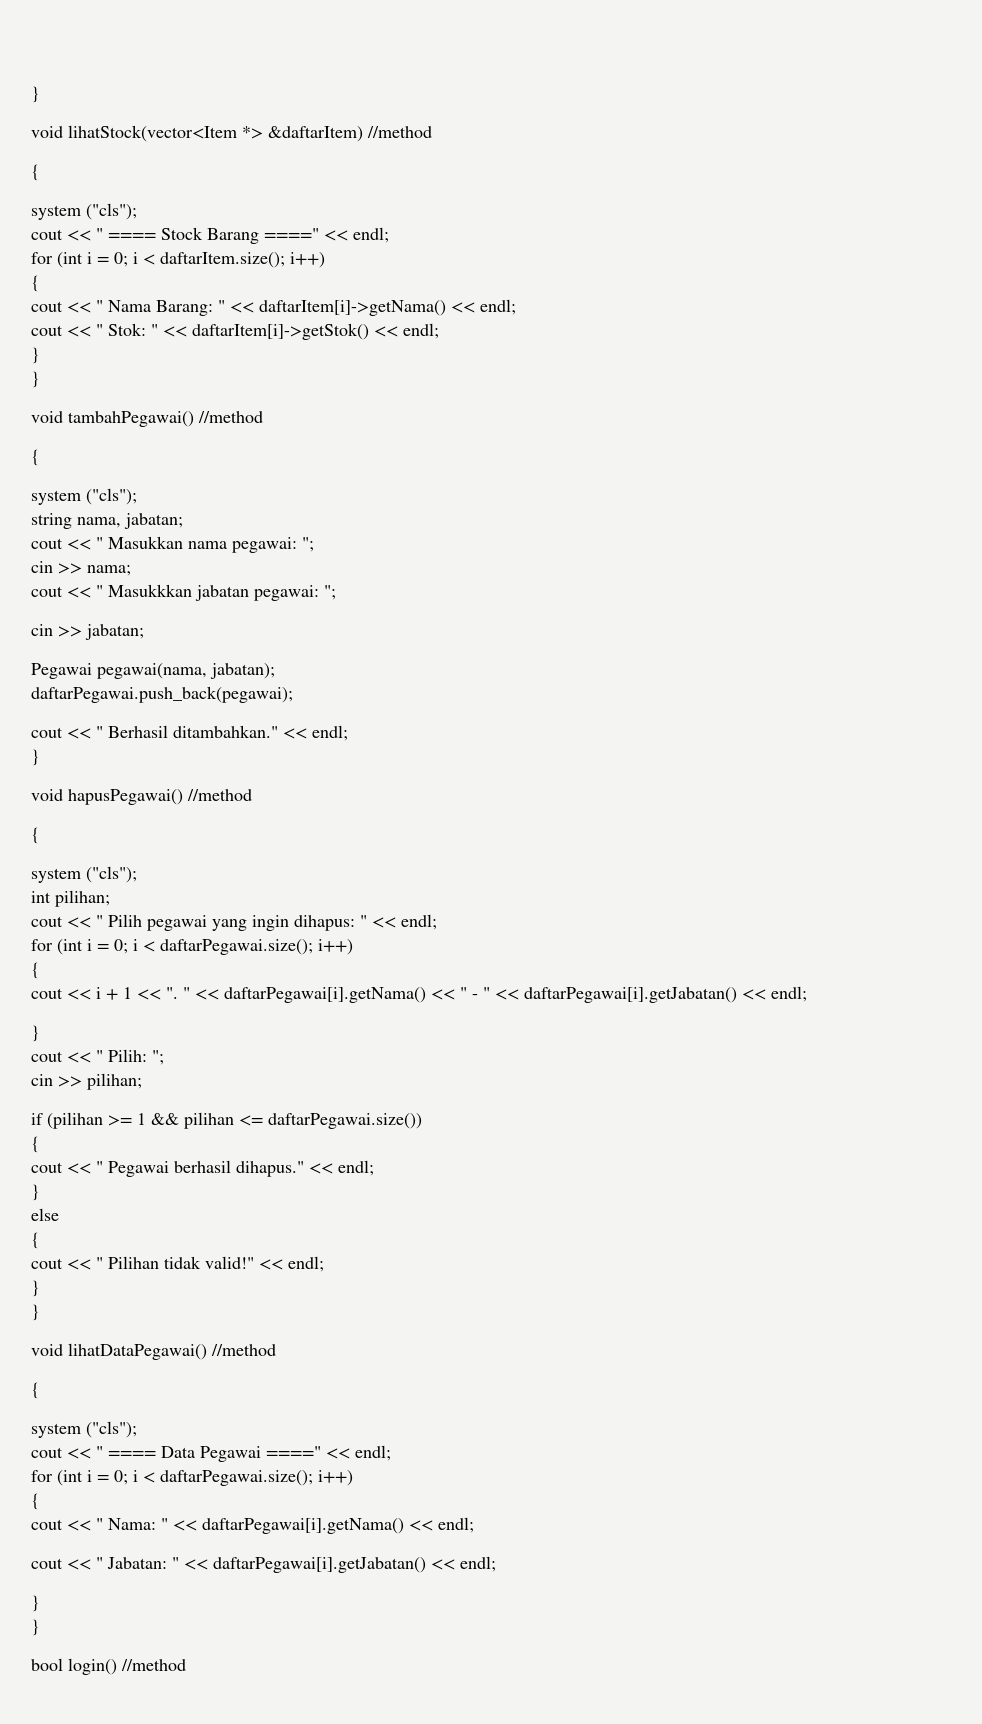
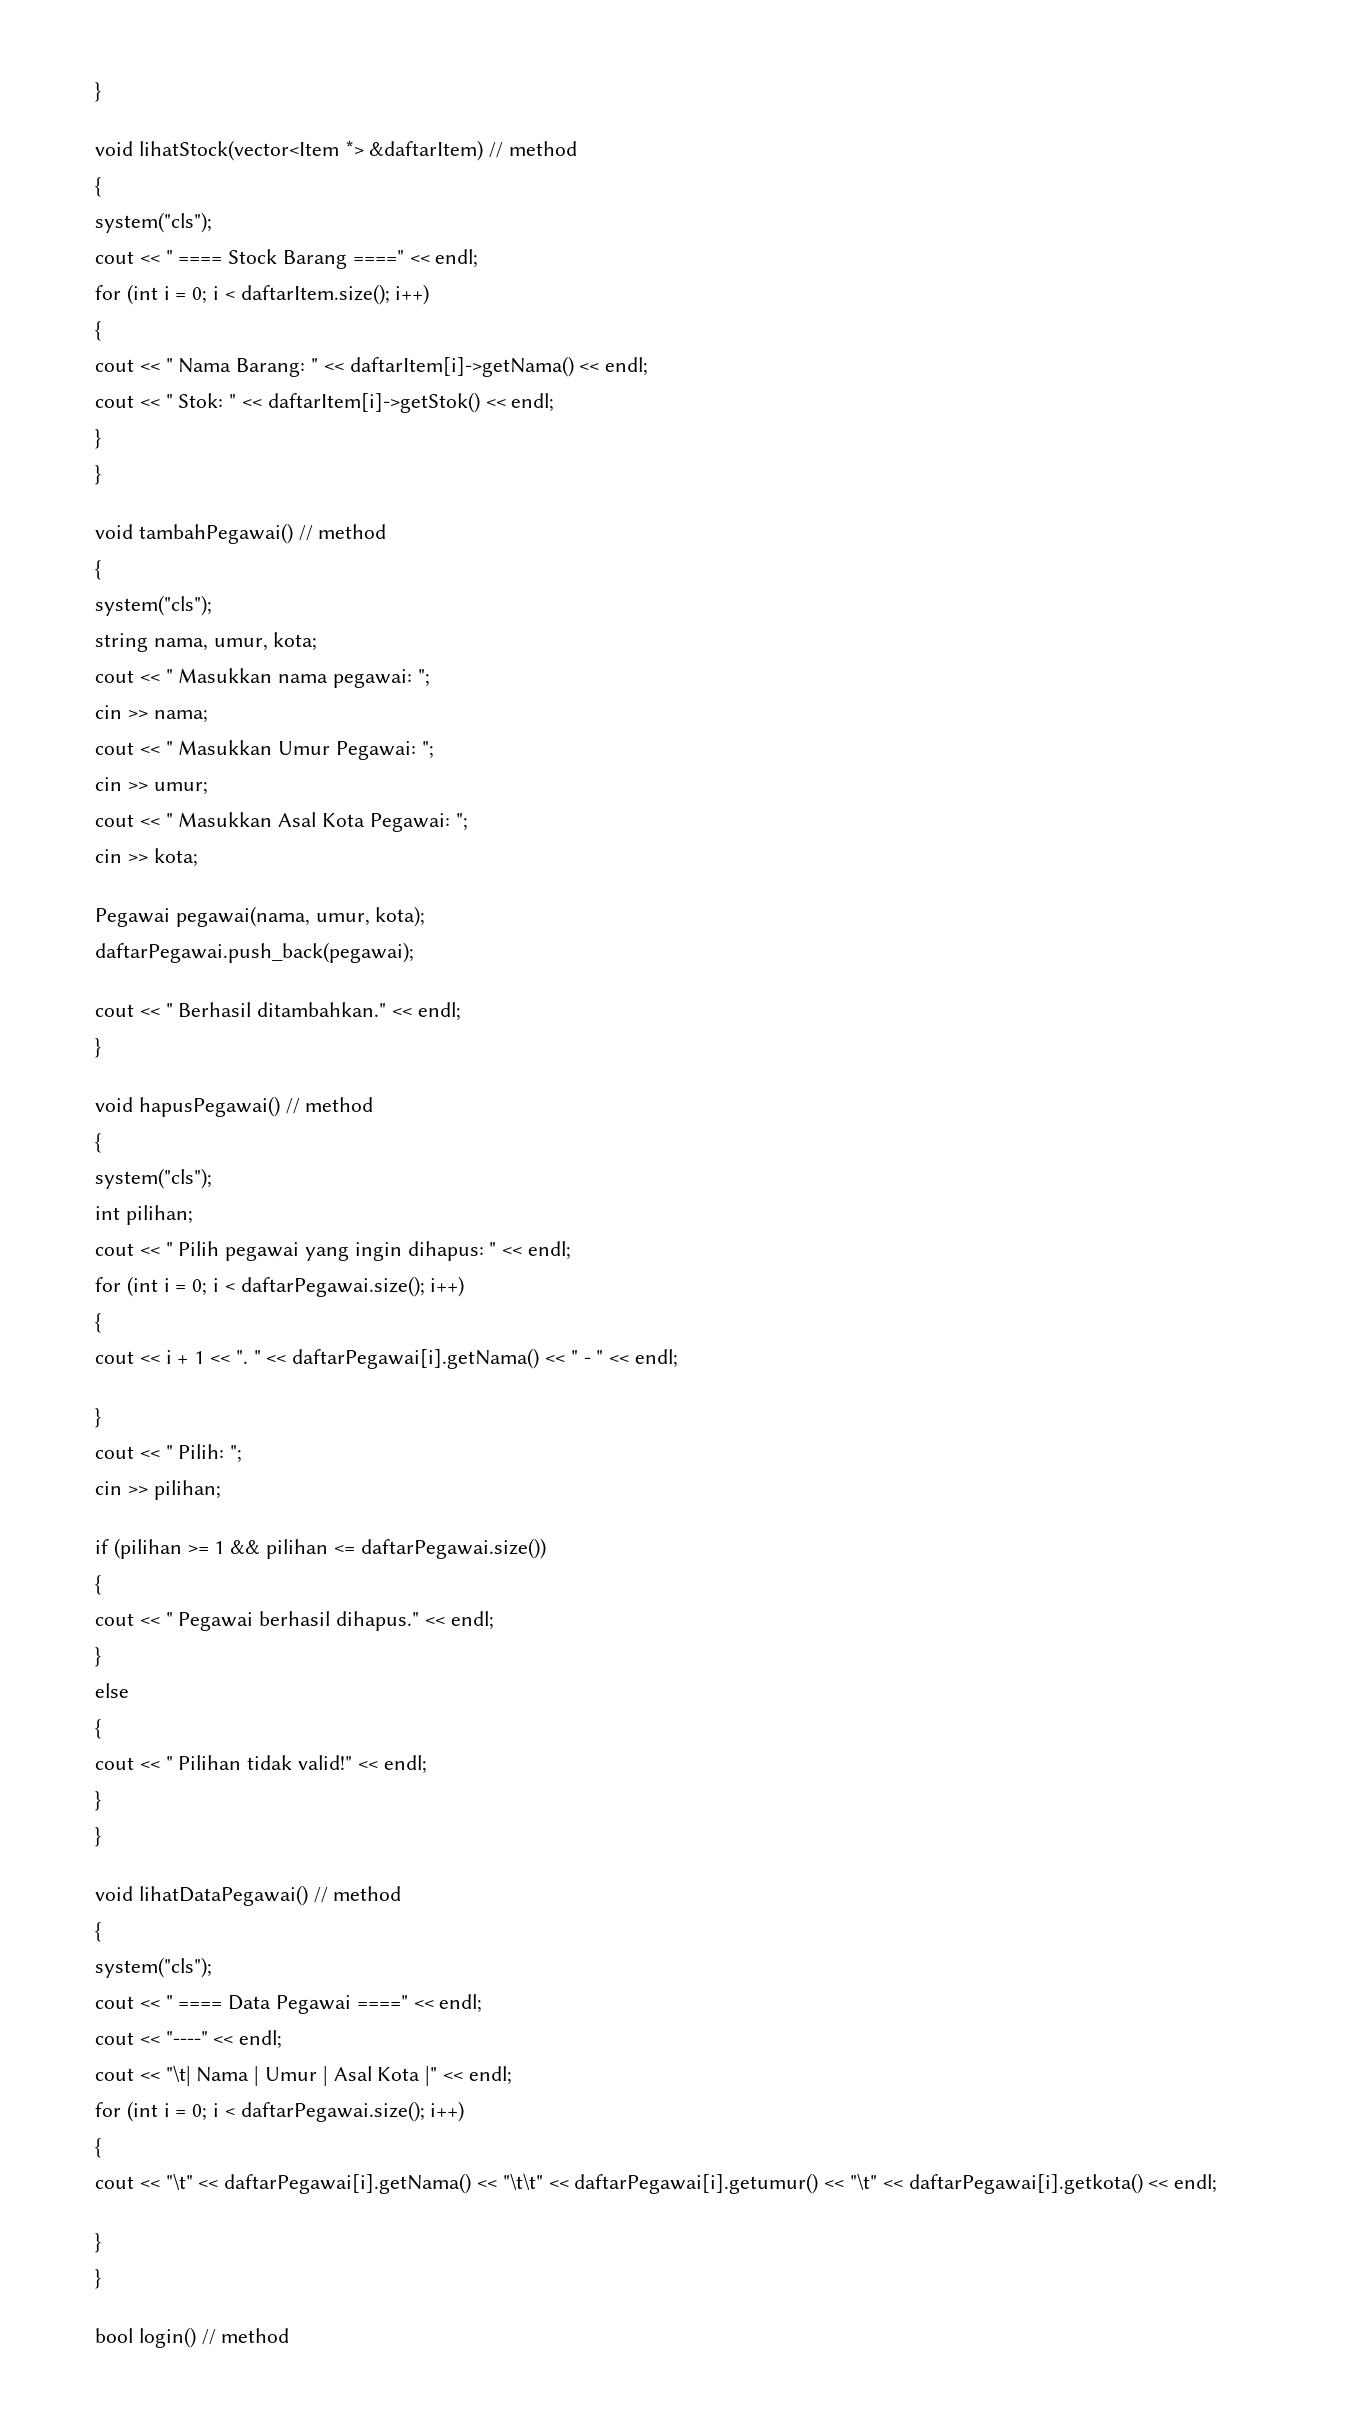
[367,126,432,138] [31,164,40,181] [31,203,137,220] //method // { // system ("cls"); -> [489,141,578,158] [95,177,101,197] [95,212,212,233] // method // { // system("cls");
[198,411,263,423] [31,449,40,466] [31,488,137,505] //method // { // system ("cls"); -> [298,524,387,541] [95,560,101,580] [95,595,212,616] // method // { // system("cls");
[124,513,183,529] jabatan; -> [213,632,318,651] umur, kota;
[108,584,336,601] [31,624,144,640] Masukkkan jabatan pegawai: "; // cin >> jabatan; -> [178,740,434,760] [95,777,208,795] [95,812,468,832] [95,848,198,867] Masukkan Umur Pegawai: "; // cin >> umur; // cout << " Masukkan Asal Kota Pegawai: "; // cin >> kota;
[210,663,275,679] jabatan); -> [315,906,426,927] umur, kota);
[187,789,252,801] [31,827,40,844] [31,866,137,883] //method // { // system ("cls"); -> [285,1097,374,1114] [95,1133,101,1153] [95,1168,212,1189] // method // { // system("cls");
[524,987,766,1003] daftarPegawai[i].getJabatan() << -> (630, 1359) none
[211,1344,276,1356] [31,1382,40,1399] [31,1421,137,1438] //method // { // system ("cls"); -> [313,1886,402,1903] [95,1922,101,1942] [95,1957,212,1978] // method // { // system("cls");
(391, 1453) none -> [95,2030,283,2049] [95,2065,512,2086] // cout << "----" << endl; // cout << "\t| Nama | Umur | Asal Kota |" << endl;
[96,1517,474,1534] [31,1557,426,1573] " Nama: " << daftarPegawai[i].getNama() << endl; // cout << " Jabatan: " << daftarPegawai[i].getJabatan() -> [165,2173,1143,2194] "\t" << daftarPegawai[i].getNama() << "\t\t" << daftarPegawai[i].getumur() << "\t" << daftarPegawai[i].getkota()
[121,1659,186,1671] //method -> [201,2328,290,2345] // method

